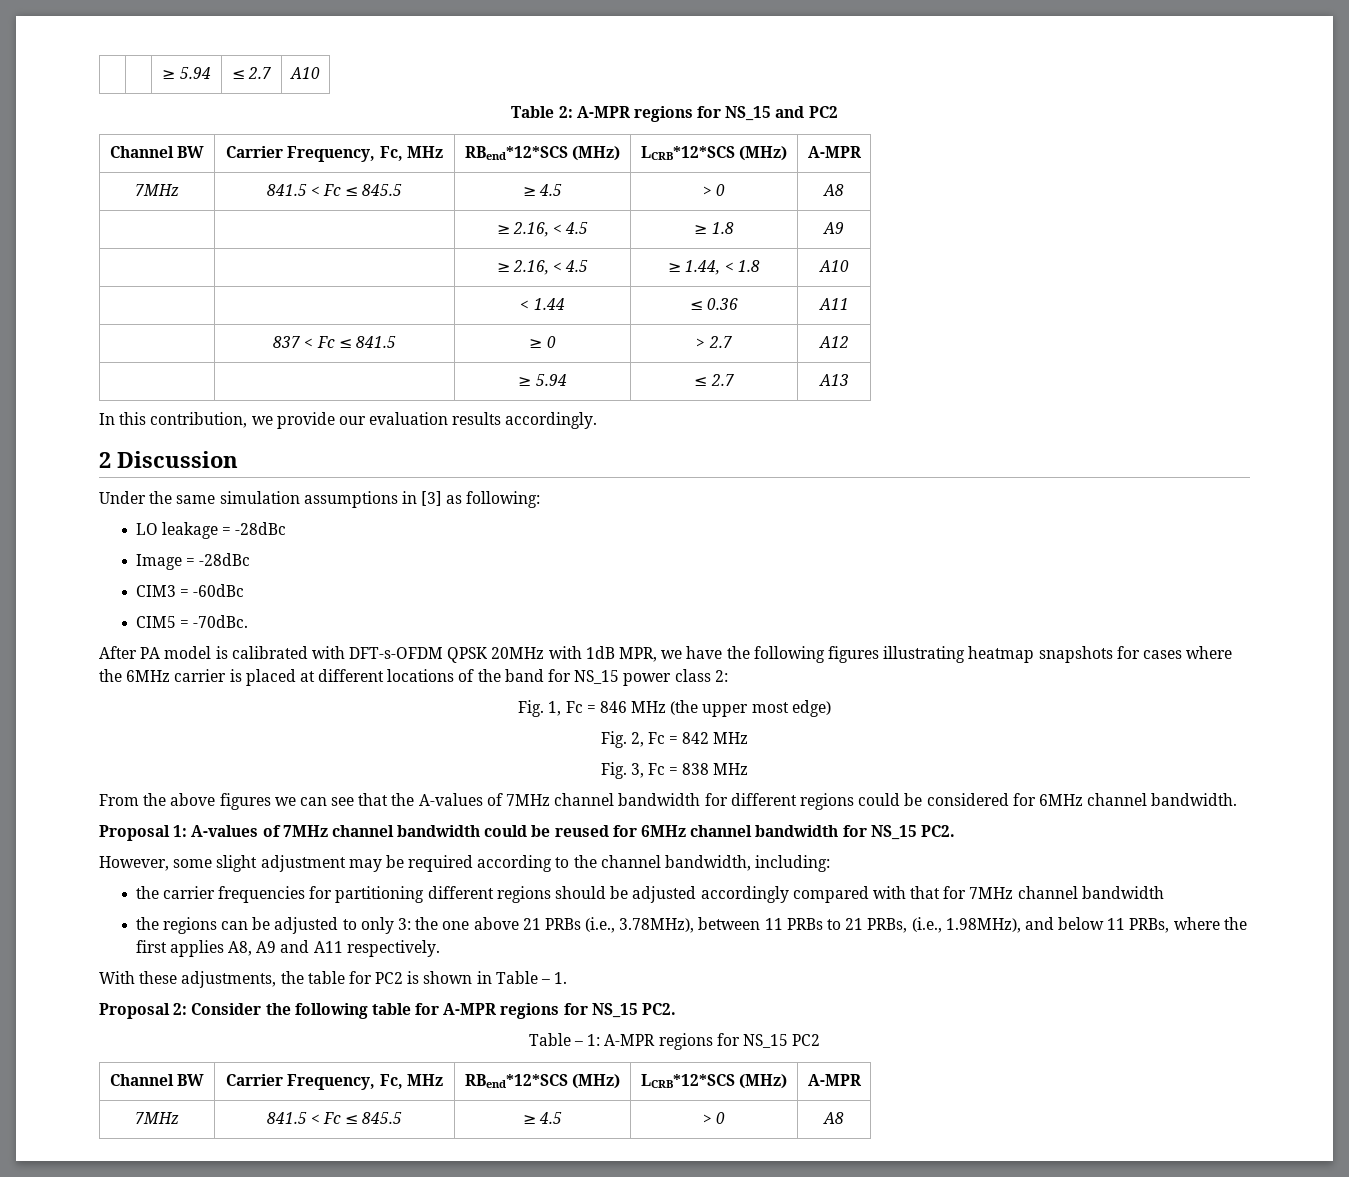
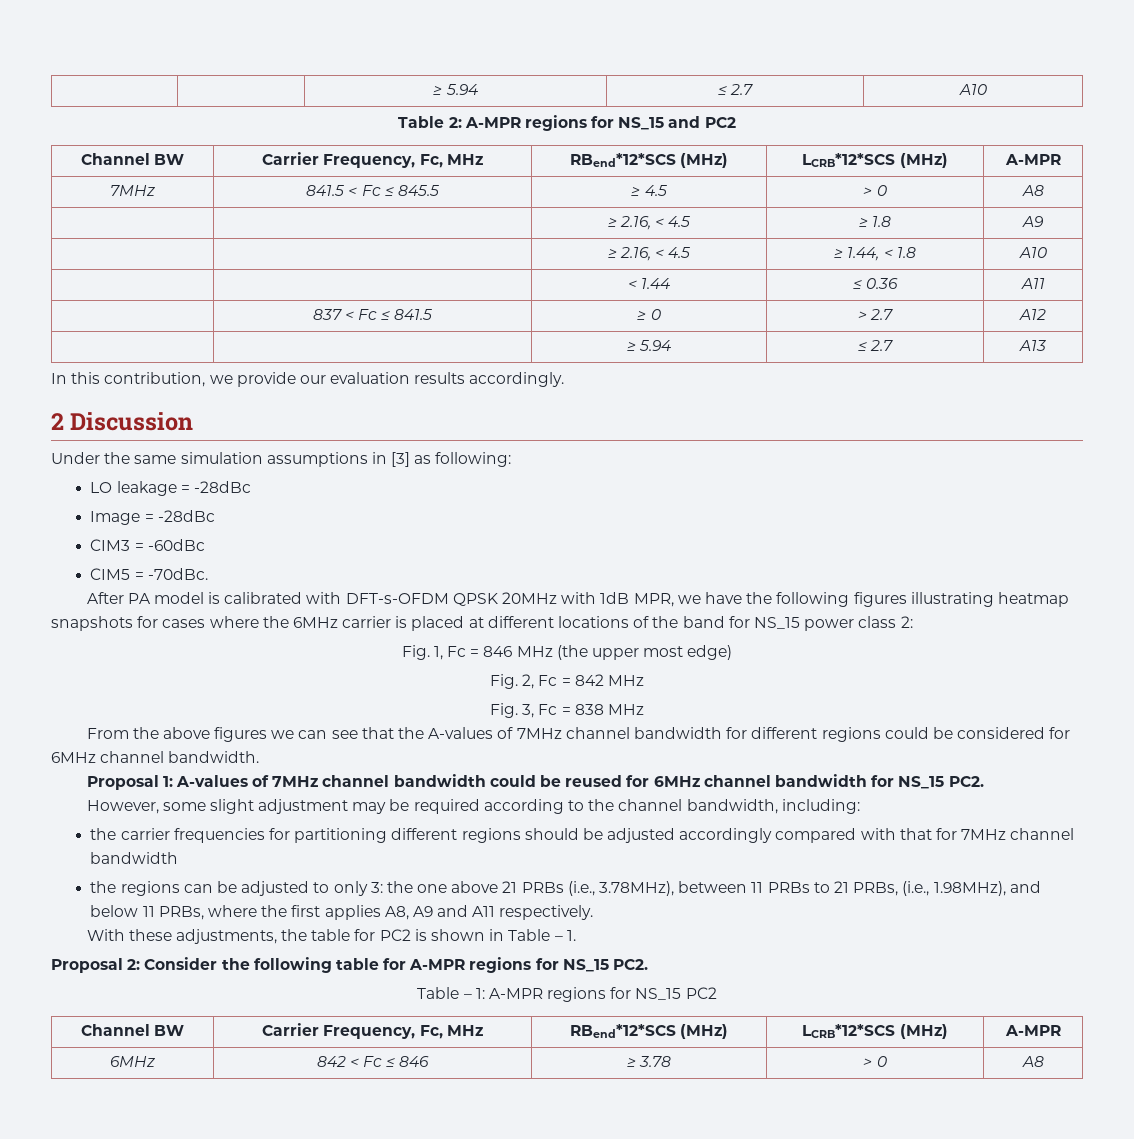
[135,1112,179,1124] [266,1112,403,1124] [522,1112,563,1124] 7MHz | 841.5 < Fc ≤ 845.5 | ≥ 4.5 -> [110,1056,155,1067] [316,1056,430,1067] [626,1056,672,1067] 6MHz | 842 < Fc ≤ 846 | ≥ 3.78

